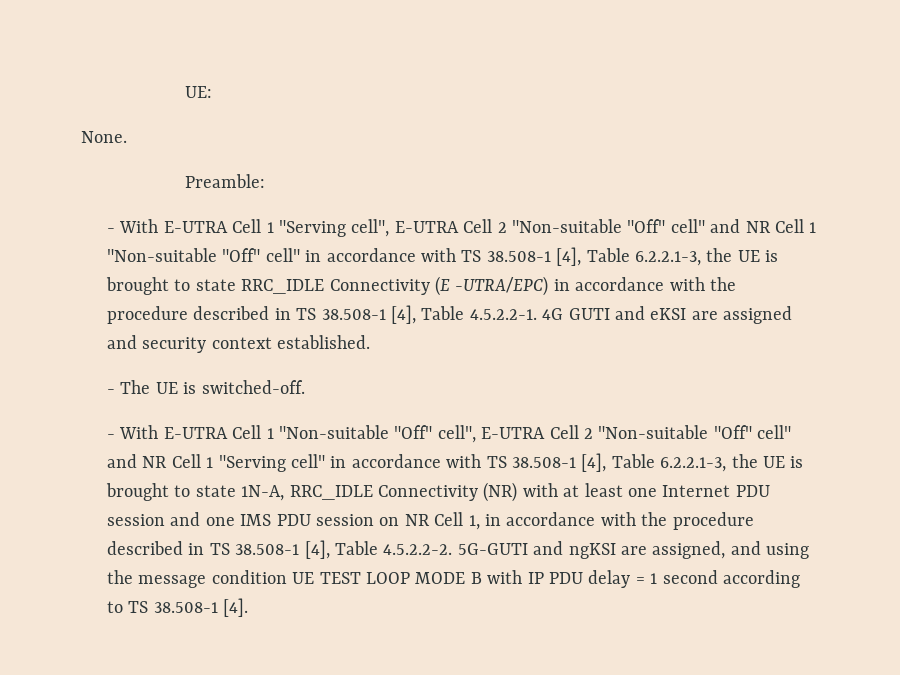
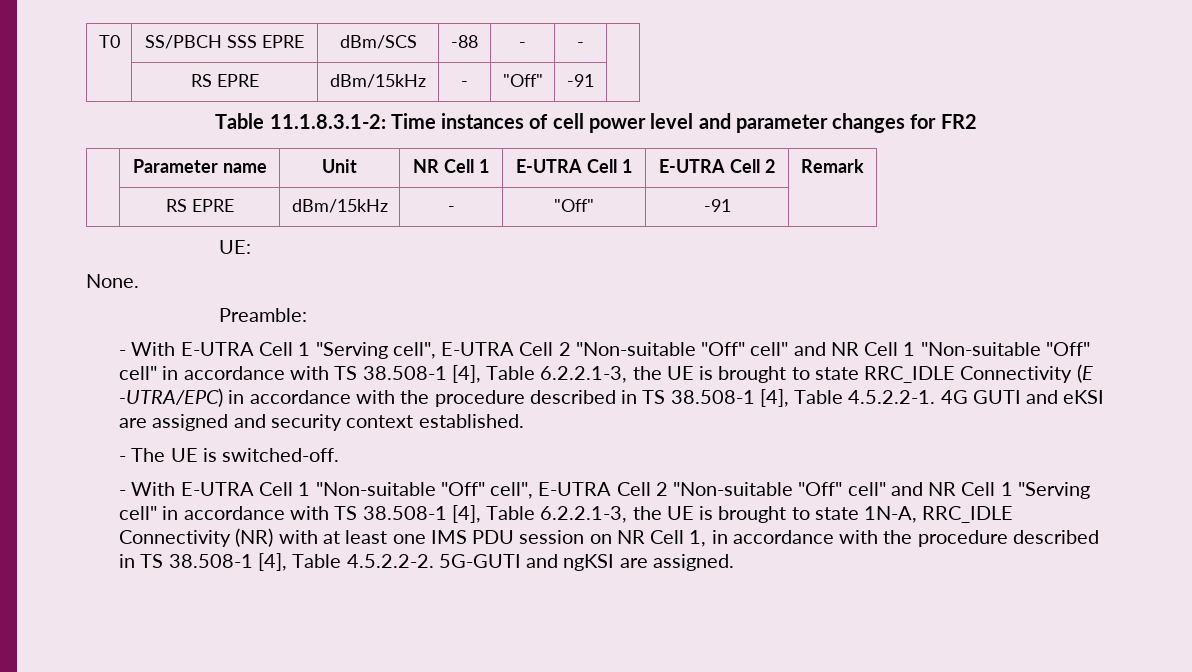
(184, 92) none -> [98,35,120,48] [145,35,304,49] [339,35,417,49] [451,35,478,48] [519,42,526,48] [577,42,584,48] [190,74,259,87] [330,74,426,88] [461,81,468,87] [502,74,543,87] [567,74,594,87] [215,113,977,133] [132,159,267,173] [322,159,357,173] [413,159,489,173] [516,159,632,173] [659,159,775,173] [801,159,864,173] [165,199,234,212] [291,199,388,213] [447,206,455,212] [554,199,594,212] [703,199,731,212] T0 | SS/PBCH SSS EPRE | dBm/SCS | -88 | - | - | // | RS EPRE | dBm/15kHz | - | "Off" | -91 | // Table 11.1.8.3.1-2: Time instances of cell power level and parameter changes for FR2 // | Parameter name | Unit | NR Cell 1 | E-UTRA Cell 1 | E-UTRA Cell 2 | Remark // | RS EPRE | dBm/15kHz | - | "Off" | -91 | //
[662,485,770,497] [106,512,235,526] Internet PDU session and one -> (426, 539) none
[652,541,810,559] [106,570,800,588] [106,598,249,617] assigned, and using the message condition UE TEST LOOP MODE B with IP PDU delay = 1 second according to TS 38.508-1 [4]. -> [652,554,734,571] assigned.

